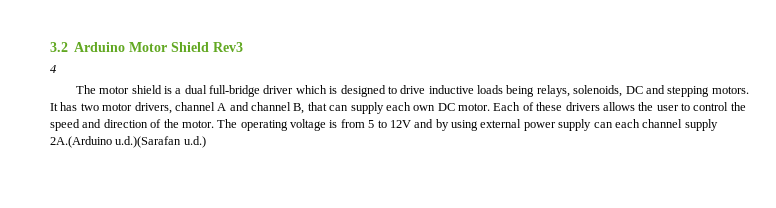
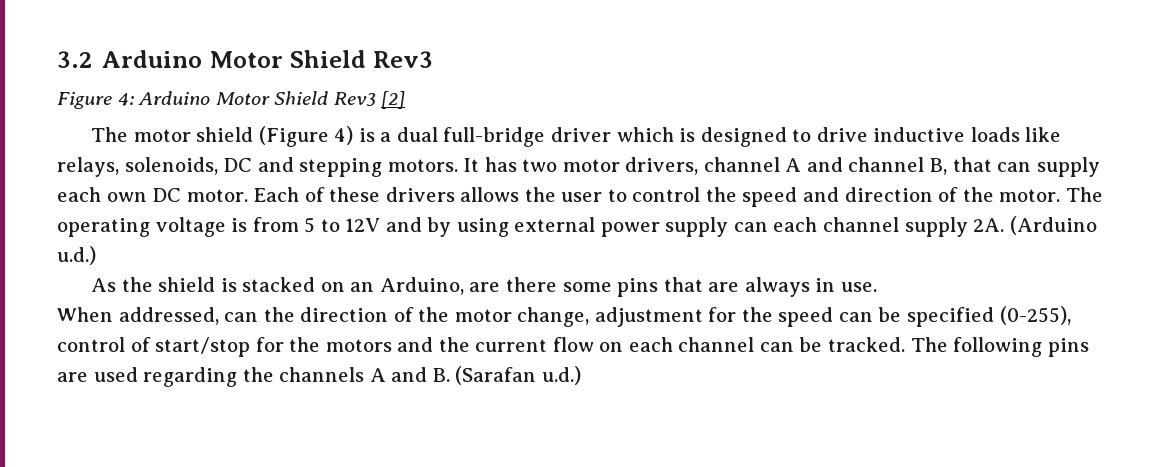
[50,65,56,73] 4 -> [57,91,406,109] Figure 4: Arduino Motor Shield Rev3 [2]
(162, 89) none -> [258,126,354,147] (Figure 4)
[506,85,535,97] being -> [1025,127,1062,142] like
[50,136,206,148] 2A.(Arduino u.d.)(Sarafan u.d.) -> [973,216,1097,235] [57,246,96,265] [91,277,877,297] [57,306,1071,327] [57,337,1089,357] [57,366,581,387] 2A. (Arduino u.d.) // As the shield is stacked on an Arduino, are there some pins that are always in use. // When addressed, can the direction of the motor change, adjustment for the speed can be specified (0-255), control of start/stop for the motors and the current flow on each channel can be tracked. The following pins are used regarding the channels A and B. (Sarafan u.d.)

